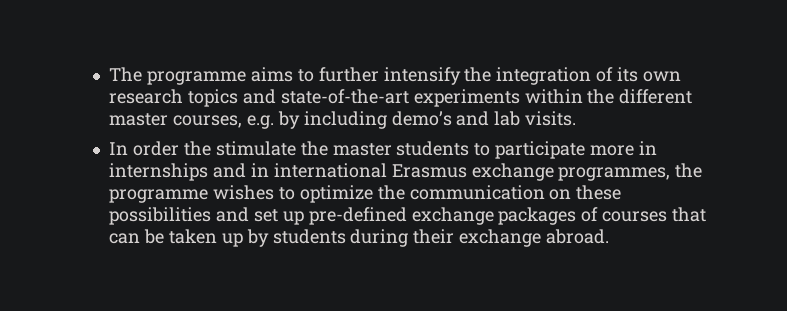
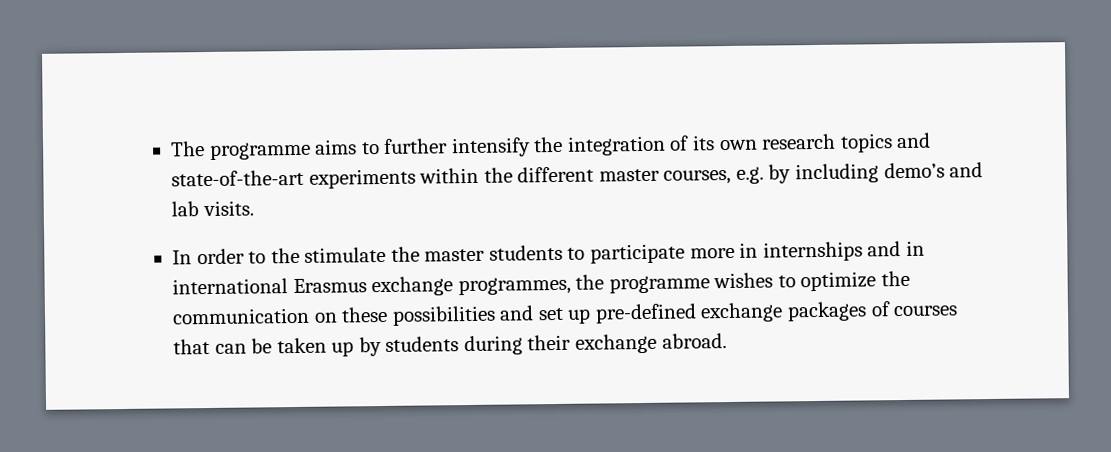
(180, 148) none -> [248,251,267,264] to

